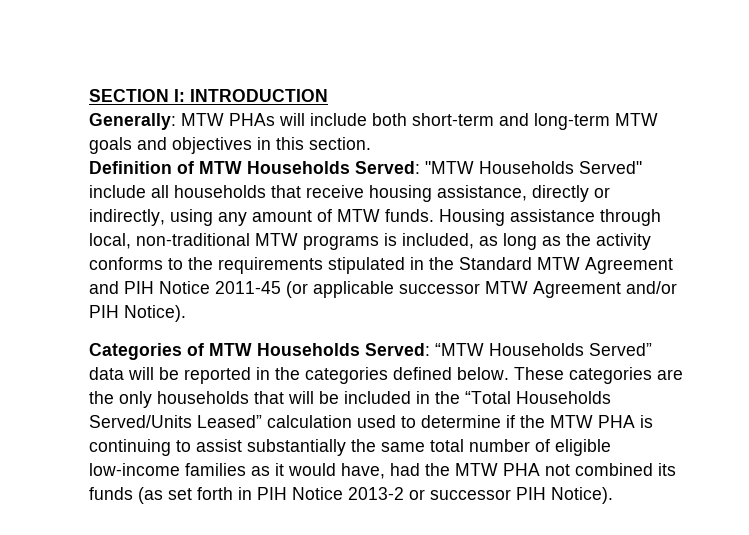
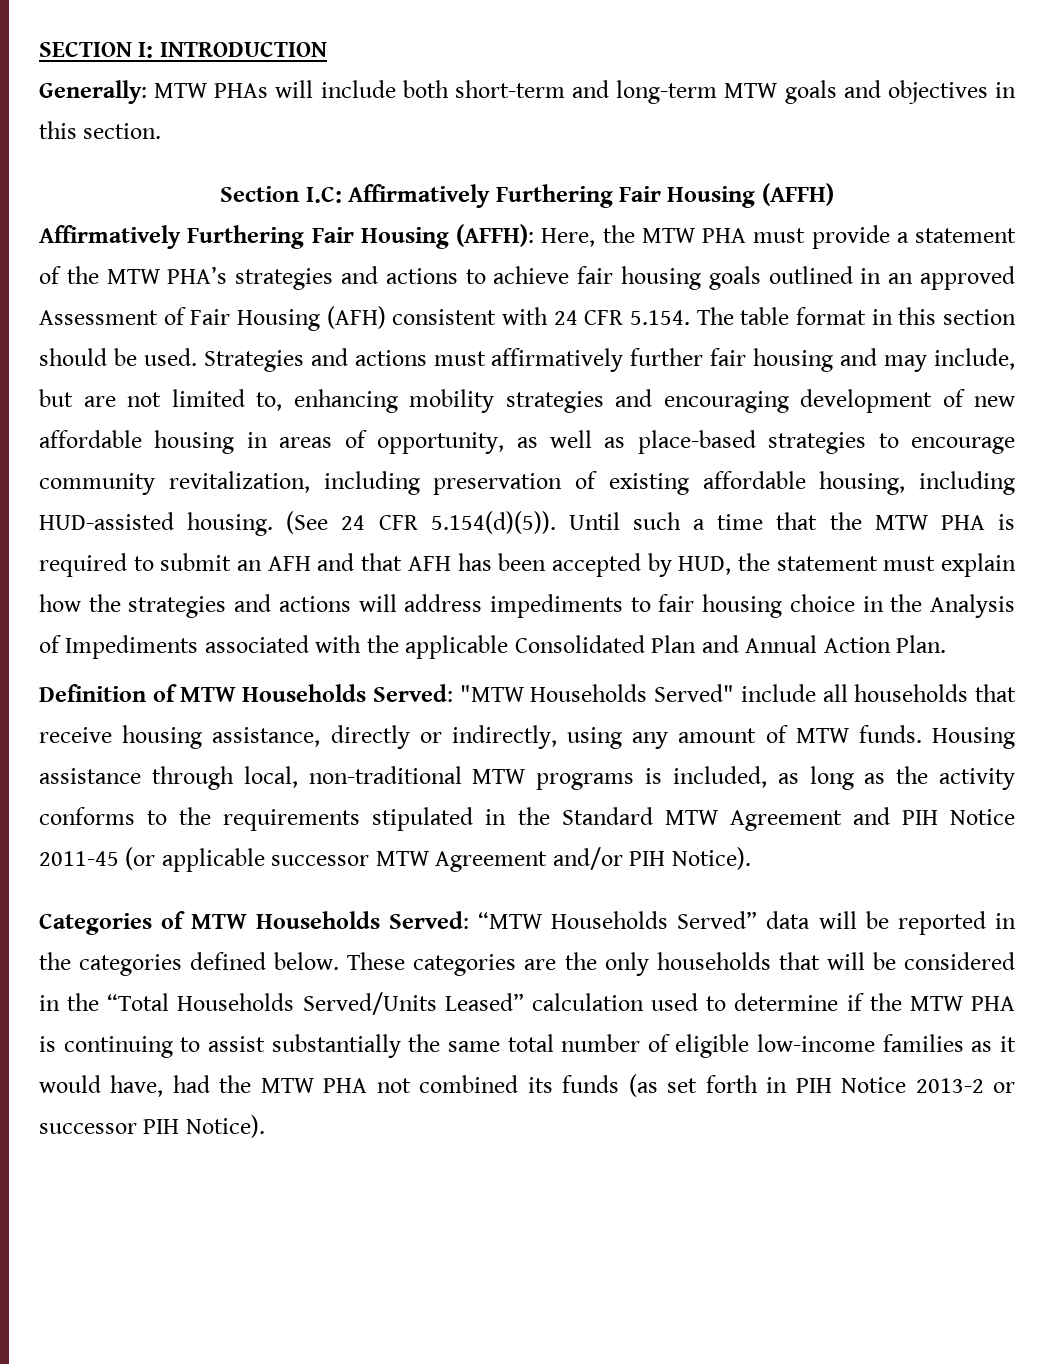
(371, 143) none -> [220,183,834,208] [39,224,1016,249] [39,266,1015,290] [39,306,1016,331] [39,348,1015,372] [39,389,1015,413] [39,430,1015,454] [39,471,1015,495] [39,511,1015,536] [39,553,1016,577] [39,594,1015,618] [39,635,947,659] // Section I.C: Affirmatively Furthering Fair Housing (AFFH) // Affirmatively Furthering Fair Housing (AFFH): Here, the MTW PHA must provide a statement of the MTW PHA’s strategies and actions to achieve fair housing goals outlined in an approved Assessment of Fair Housing (AFH) consistent with 24 CFR 5.154. The table format in this section should be used. Strategies and actions must affirmatively further fair housing and may include, but are not limited to, enhancing mobility strategies and encouraging development of new affordable housing in areas of opportunity, as well as place-based strategies to encourage community revitalization, including preservation of existing affordable housing, including HUD-assisted housing. (See 24 CFR 5.154(d)(5)). Until such a time that the MTW PHA is required to submit an AFH and that AFH has been accepted by HUD, the statement must explain how the strategies and actions will address impediments to fair housing choice in the Analysis of Impediments associated with the applicable Consolidated Plan and Annual Action Plan.
[344,391,411,404] included -> [904,952,1016,970] considered

